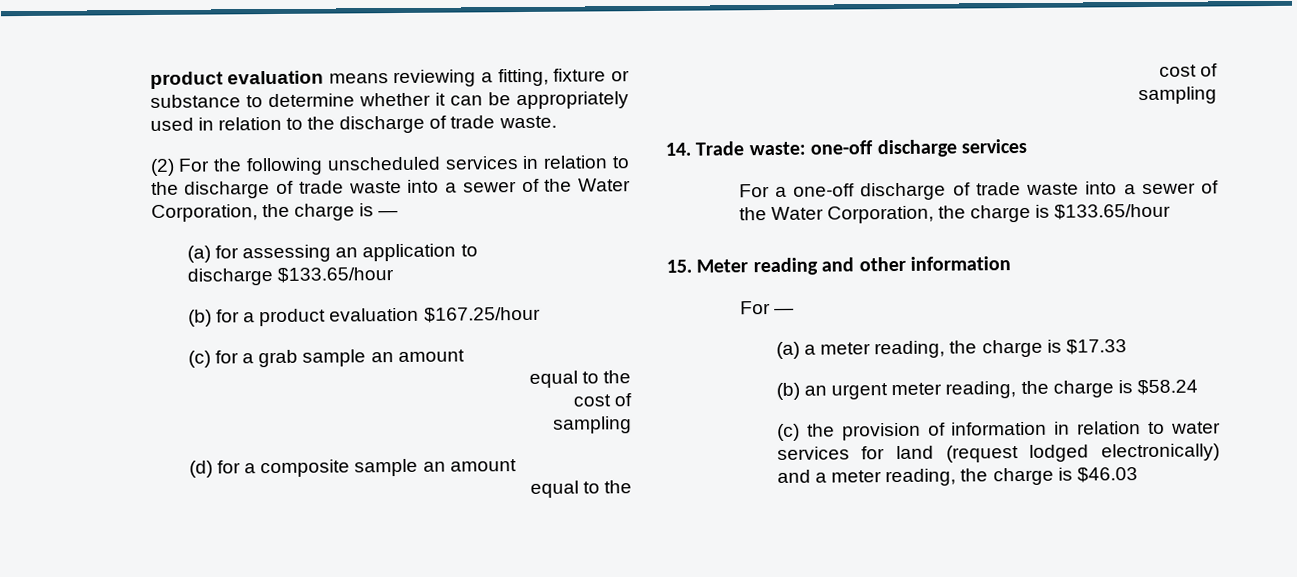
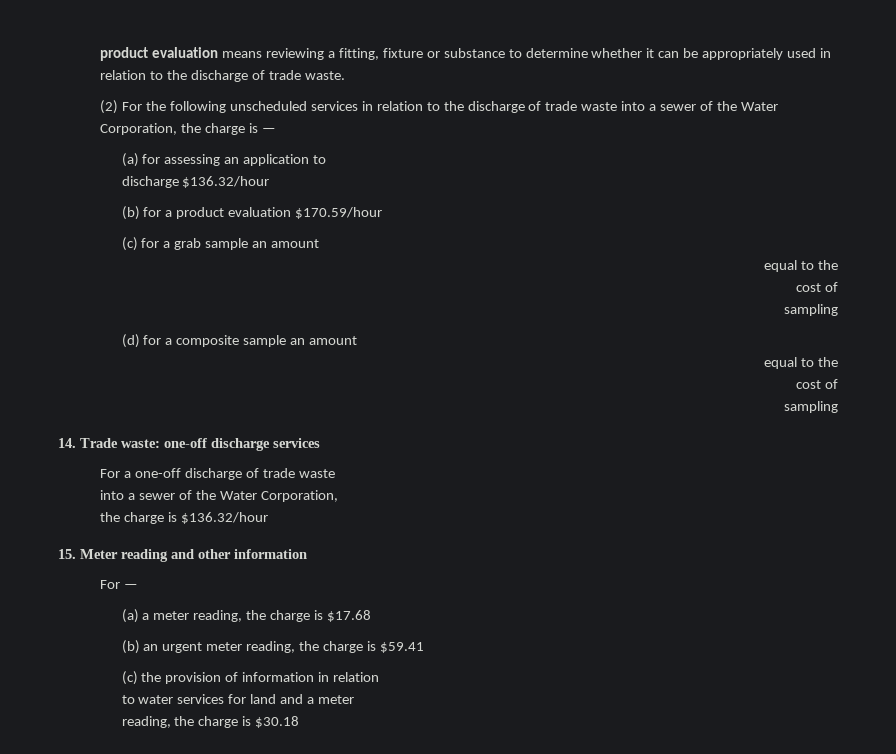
[276,267,394,283] $133.65/hour -> [182,176,270,188] $136.32/hour
[423,306,541,323] $167.25/hour -> [295,207,383,219] $170.59/hour
[1085,180,1219,195] [738,203,1172,224] into a sewer of the Water Corporation, the charge is $133.65/hour -> [100,490,338,502] [100,512,269,524] // into a sewer of the Water Corporation, // the charge is $136.32/hour
[1065,339,1127,355] $17.33 -> [326,610,371,622] $17.68
[1136,379,1198,396] $58.24 -> [379,642,424,653] $59.41
(1142, 428) none -> (380, 677) //
[945,443,1220,463] (request lodged electronically) -> (277, 699) none
[885,467,1138,487] reading, the charge is $46.03 -> [121,716,300,728] // reading, the charge is $30.18

